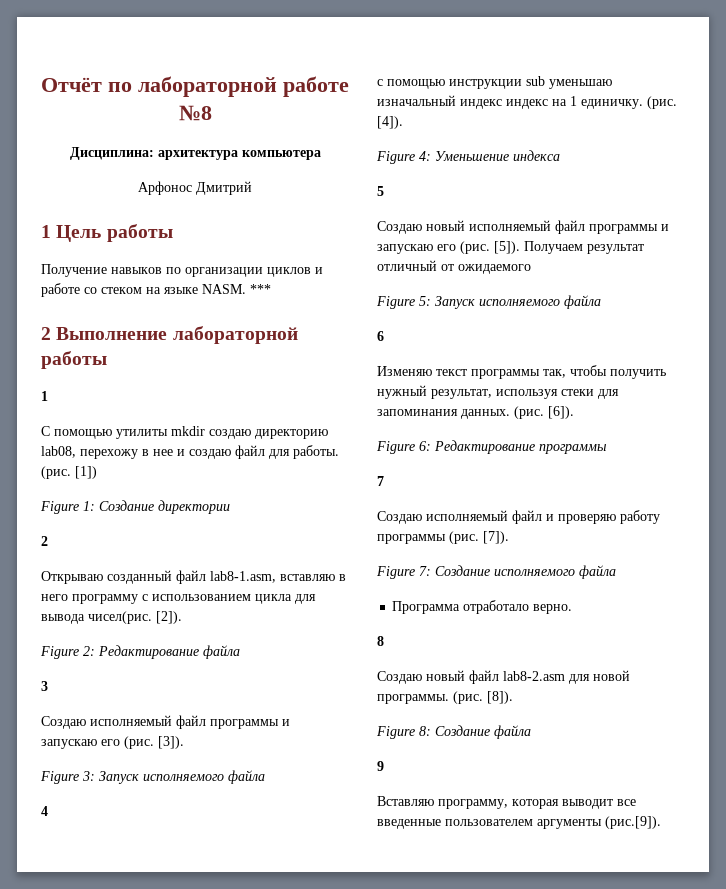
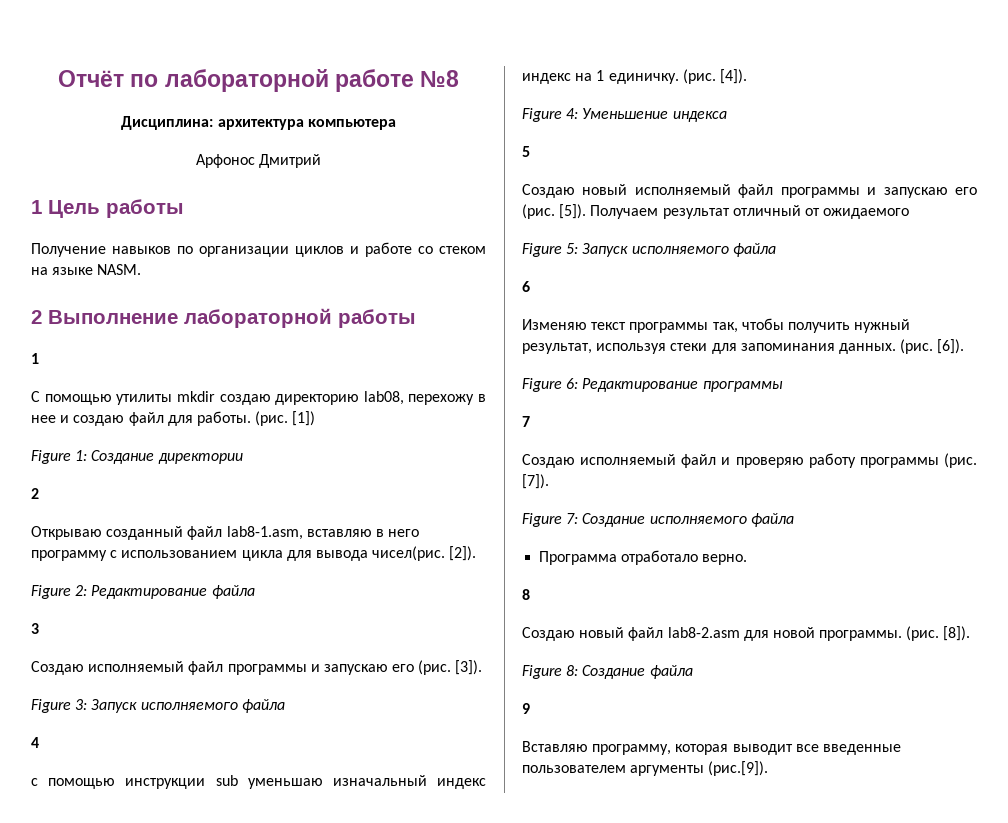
[250,284,271,294] *** -> (142, 269) none

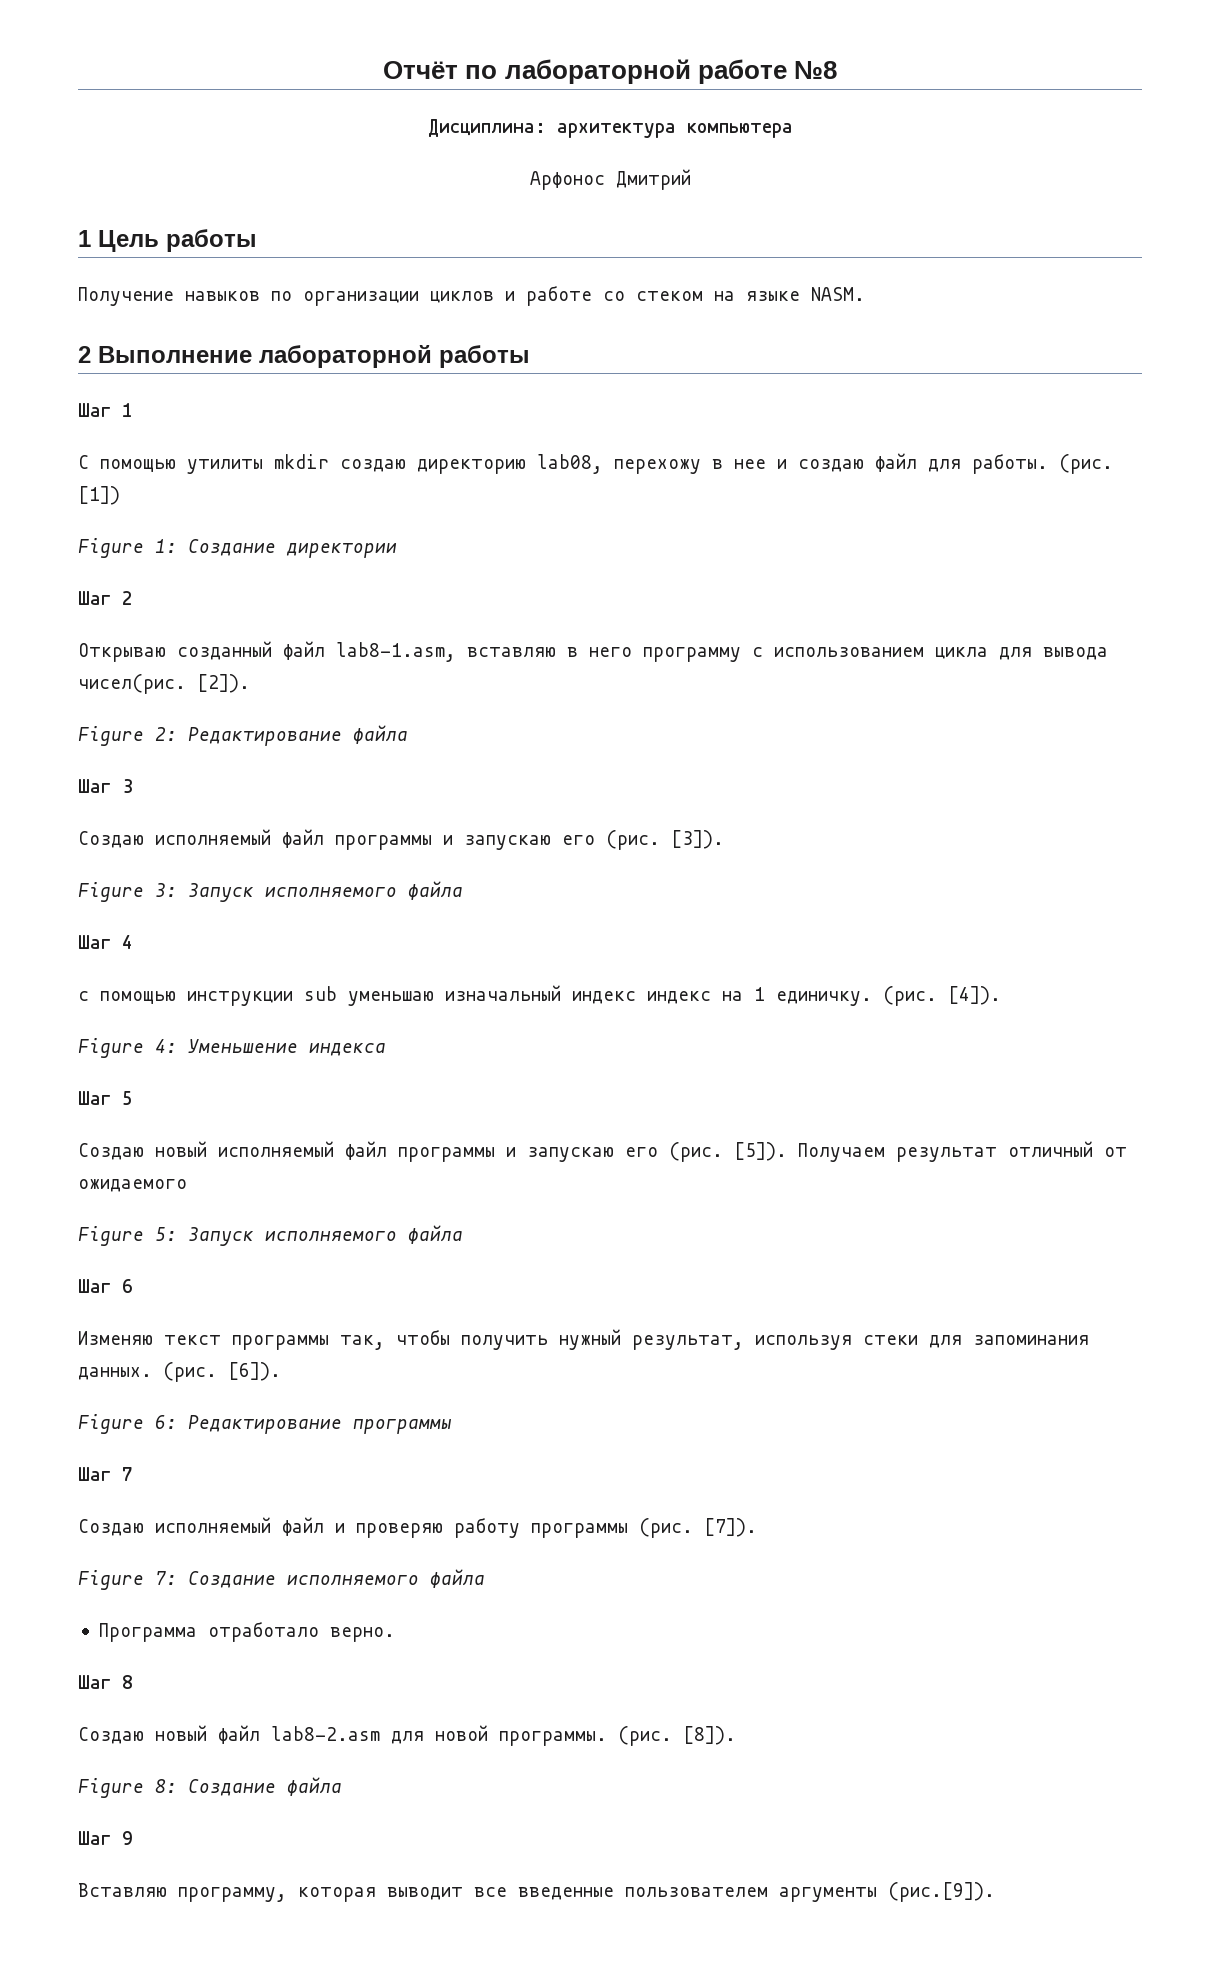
(416, 318) none -> [78,403,111,417] Шаг
(243, 458) none -> [78,591,111,605] Шаг
(255, 592) none -> [78,779,111,793] Шаг
(285, 706) none -> [78,935,111,949] Шаг
(727, 116) none -> [78,1091,111,1105] Шаг
(776, 250) none -> [78,1279,111,1293] Шаг
(783, 386) none -> [78,1467,111,1481] Шаг
(748, 559) none -> [78,1675,111,1689] Шаг
(693, 672) none -> [78,1831,111,1845] Шаг

